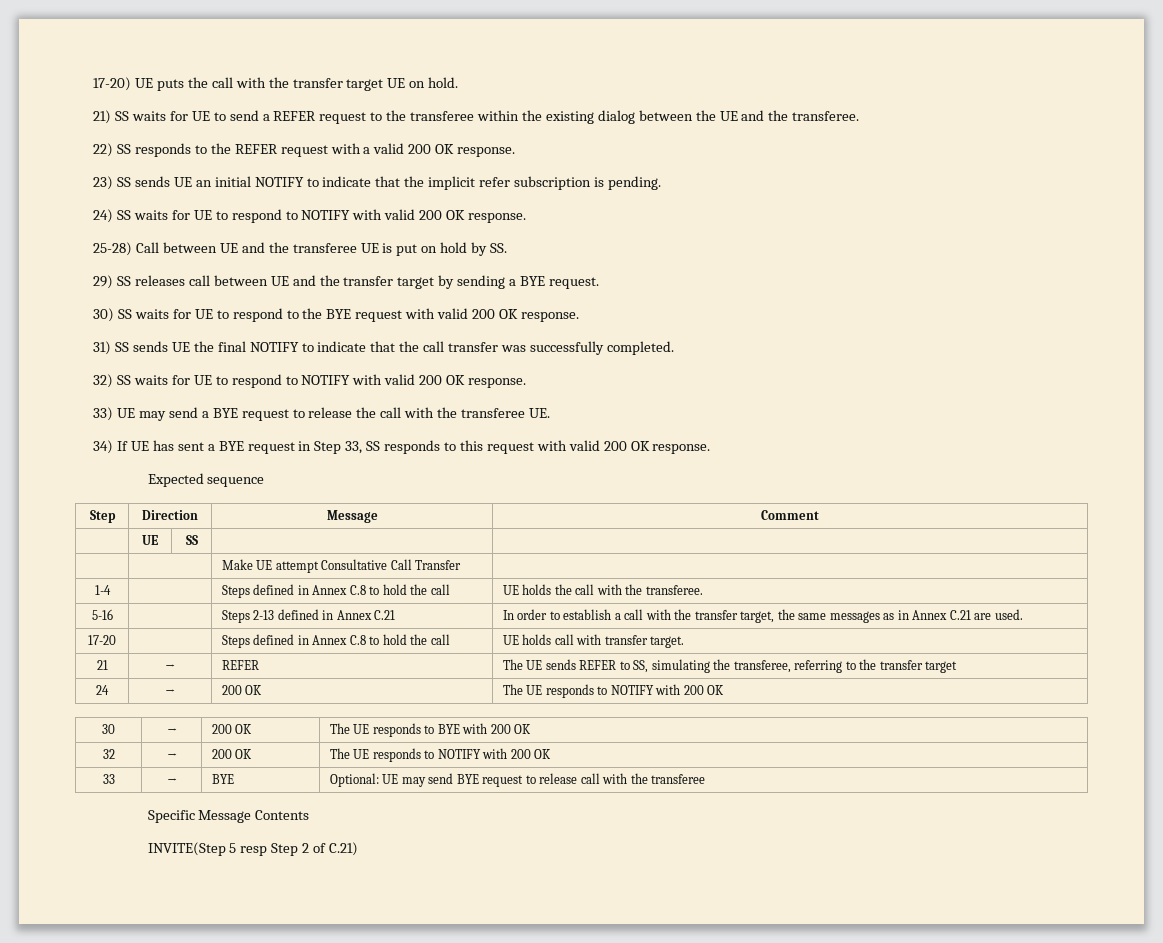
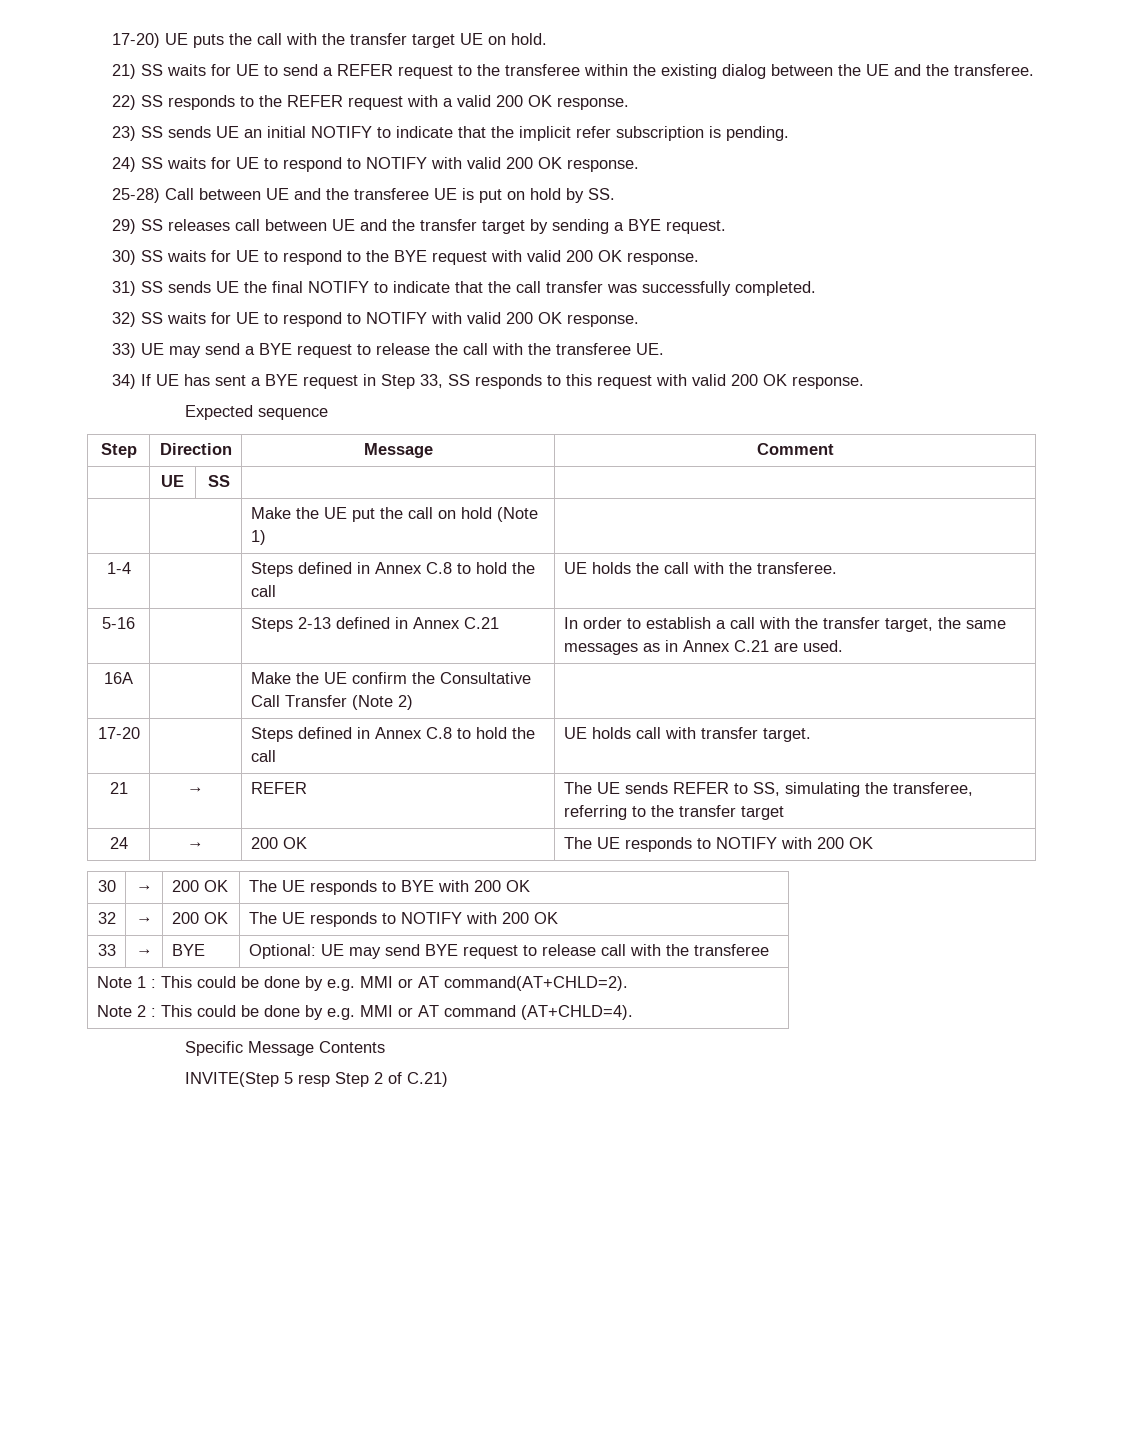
[256,559,462,573] UE attempt Consultative Call Transfer -> [295,507,538,522] [250,530,266,545] the UE put the call on hold (Note 1)
(1023, 614) none -> [104,672,133,684] [250,672,531,684] [250,695,413,710] // 16A | | Make the UE confirm the Consultative Call Transfer (Note 2) |
(706, 779) none -> [96,976,628,991] [96,1005,633,1020] // Note 1 : This could be done by e.g. MMI or AT command(AT+CHLD=2). // Note 2 : This could be done by e.g. MMI or AT command (AT+CHLD=4).

